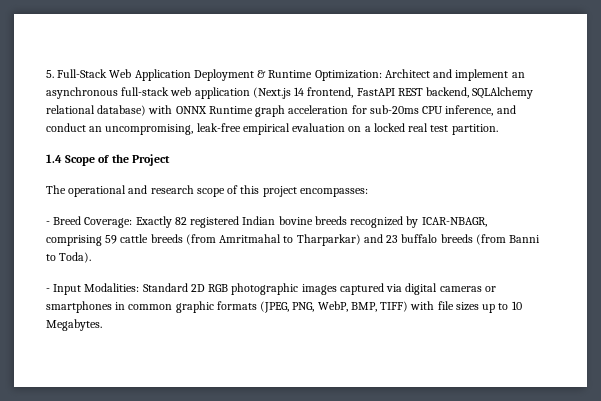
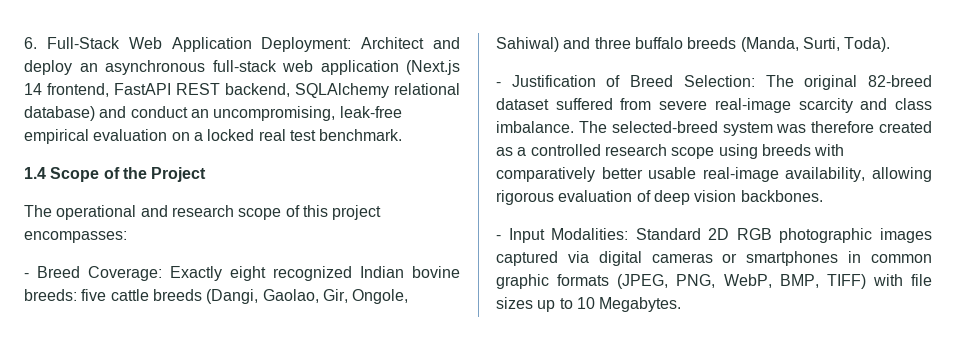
[46,70,54,78] 5. -> [24,37,37,49] 6.
[193,69,382,81] Deployment & Runtime Optimization: -> [261,37,352,52] Deployment:
[455,69,509,81] implement -> [24,60,72,75] deploy
[148,105,494,117] with ONNX Runtime graph acceleration for sub-20ms CPU inference, -> (95, 113) none
[451,124,498,135] partition. -> [319,129,403,141] benchmark.
[174,216,487,228] [46,234,541,246] [46,252,92,263] 82 registered Indian bovine breeds recognized by ICAR-NBAGR, comprising 59 cattle breeds (from Amritmahal to Tharparkar) and 23 buffalo breeds (from Banni to Toda). -> [230,266,460,281] [24,289,409,304] [496,37,891,52] [496,75,932,90] [496,98,932,113] [496,121,932,136] [496,144,845,159] [496,167,932,182] [496,190,823,205] eight recognized Indian bovine breeds: five cattle breeds (Dangi, Gaolao, Gir, Ongole, Sahiwal) and three buffalo breeds (Manda, Surti, Toda). // - Justification of Breed Selection: The original 82-breed dataset suffered from severe real-image scarcity and class imbalance. The selected-breed system was therefore created as a controlled research scope using breeds with comparatively better usable real-image availability, allowing rigorous evaluation of deep vision backbones.

